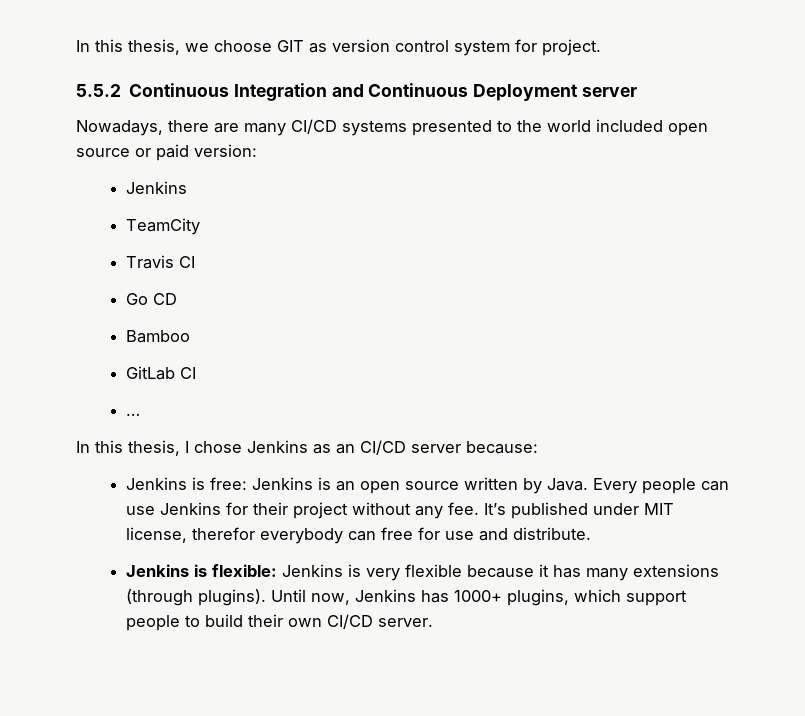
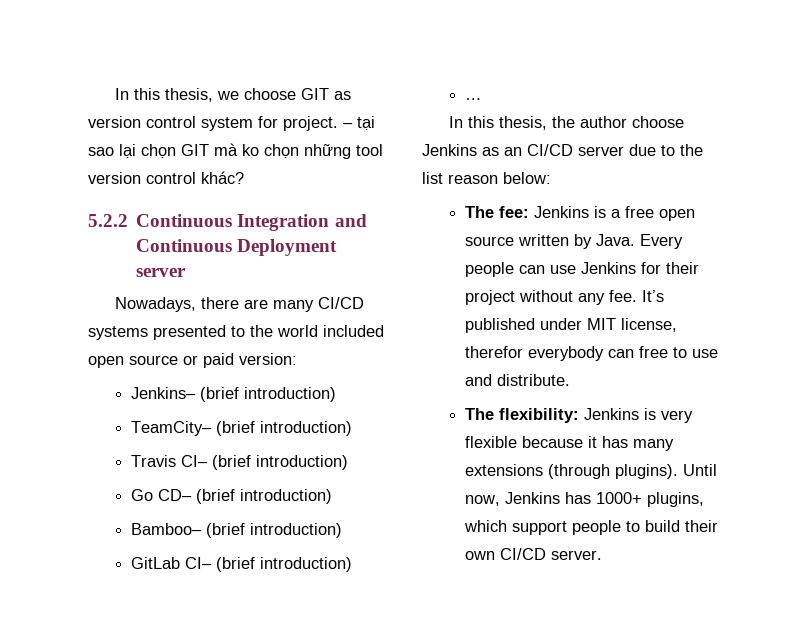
[76,84,121,97] // 5.5.2 -> [343,116,375,131] [88,143,383,159] [88,171,244,184] [88,214,128,227] – tại sao lại chọn GIT mà ko chọn những tool version control khác? // 5.2.2
[125,181,187,194] [125,218,200,235] [125,255,195,269] [125,293,177,305] [125,330,190,343] [125,366,196,380] Jenkins // TeamCity // Travis CI // Go CD // Bamboo // GitLab CI -> [131,387,337,402] [131,421,353,436] [131,455,349,470] [131,489,333,504] [131,523,343,538] [131,557,353,572] Jenkins– (brief introduction) // TeamCity– (brief introduction) // Travis CI– (brief introduction) // Go CD– (brief introduction) // Bamboo– (brief introduction) // GitLab CI– (brief introduction)
[185,441,242,453] I chose -> [551,116,684,128] the author choose
[466,441,538,454] [125,477,355,491] because: // Jenkins is free: Jenkins is an -> [629,144,703,156] [422,172,551,184] [465,206,655,218] due to the list reason below: // The fee: Jenkins is a free
[417,527,440,540] for -> [673,347,688,358] to
[125,564,277,577] Jenkins is flexible: -> [465,408,580,423] The flexibility:

